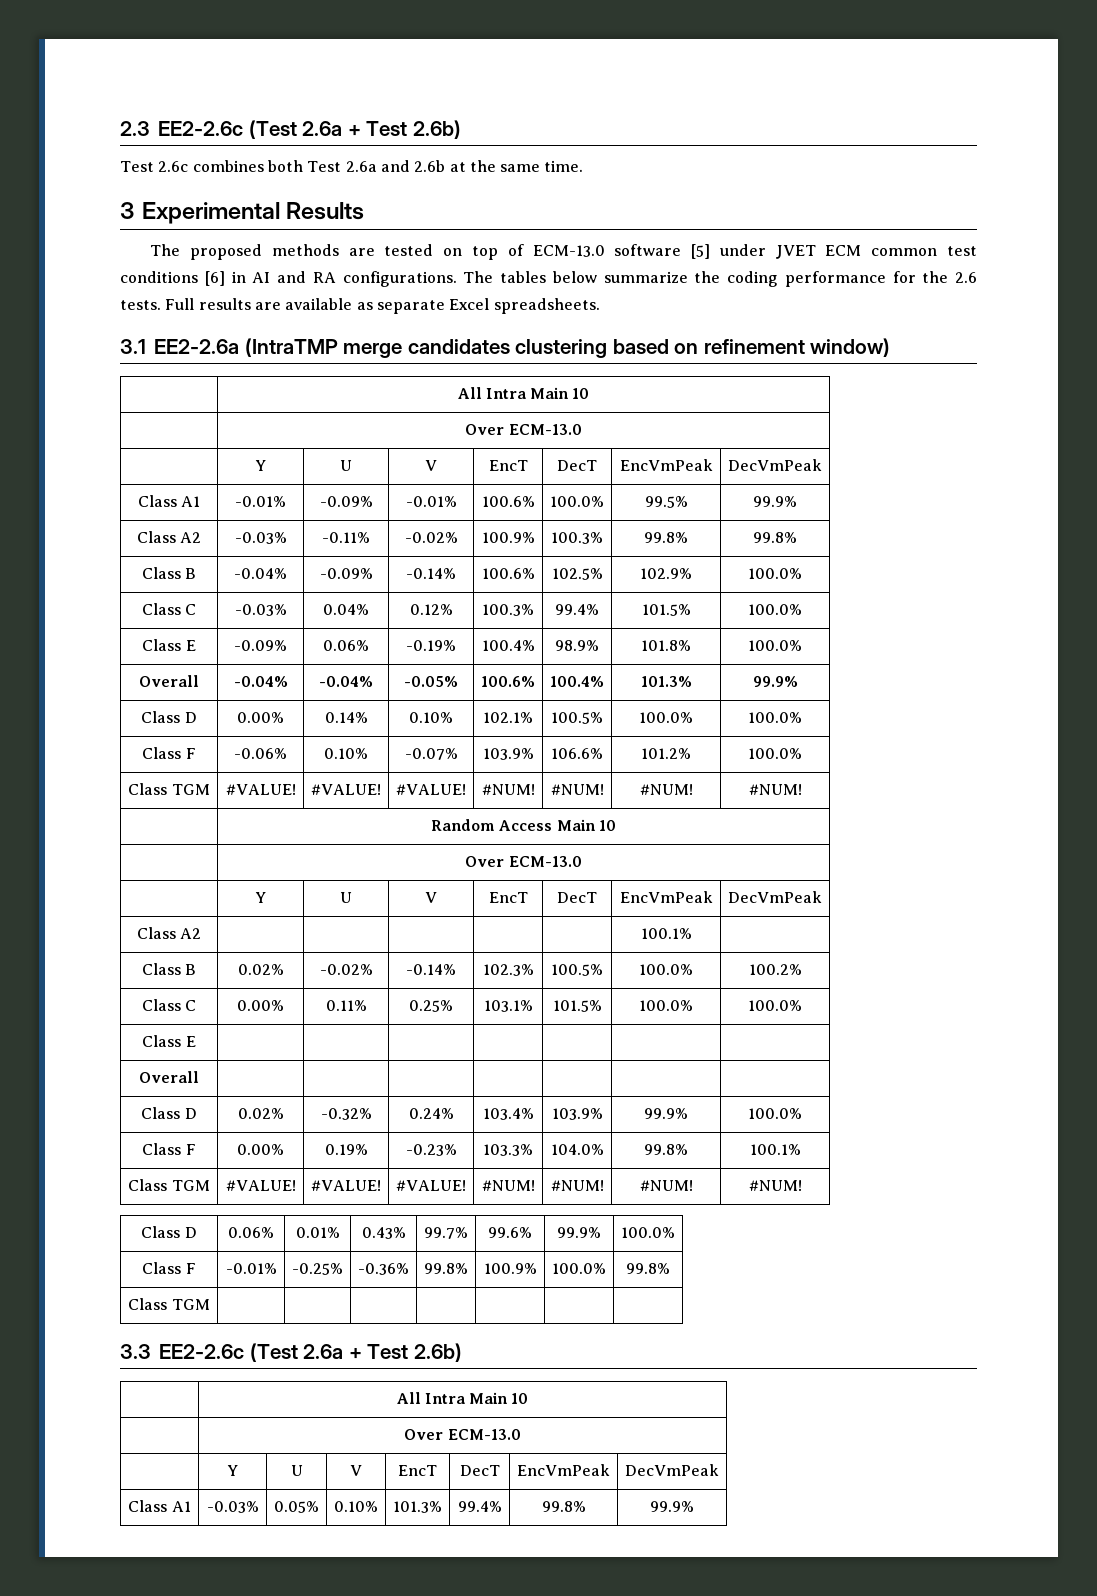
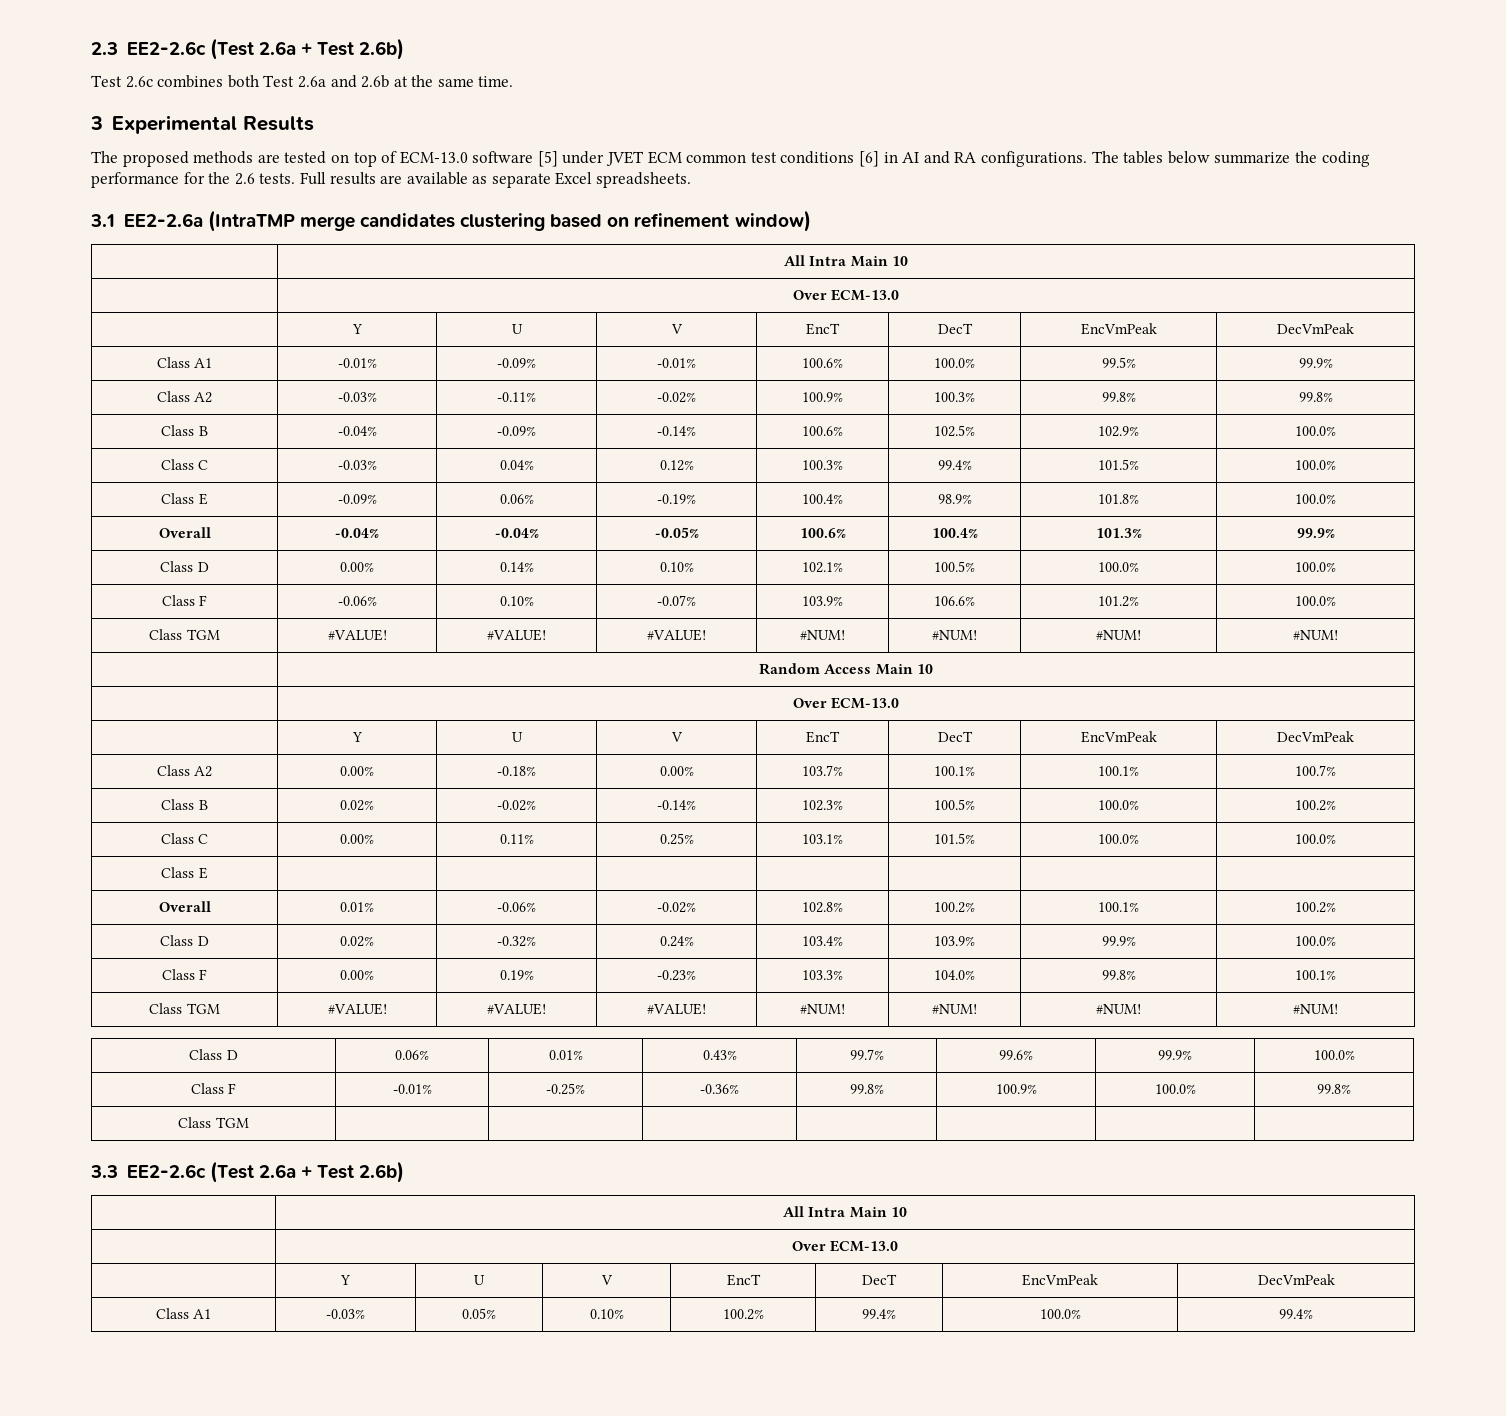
[640,928,692,939] | | | | | 100.1% | -> [340,766,374,776] [497,766,536,776] [659,766,694,776] [802,765,843,776] [934,766,975,776] [1098,766,1139,776] [1295,765,1336,776] 0.00% | -0.18% | 0.00% | 103.7% | 100.1% | 100.1% | 100.7%
(199, 1077) | | | | | | -> [340,902,374,912] [497,902,536,912] [657,902,696,913] [802,902,843,913] [934,902,975,913] [1098,902,1139,912] [1295,902,1336,913] 0.01% | -0.06% | -0.02% | 102.8% | 100.2% | 100.1% | 100.2%
[393,1501,442,1513] [457,1501,502,1512] [541,1501,586,1512] [650,1501,694,1512] 101.3% | 99.4% | 99.8% | 99.9% -> [722,1309,764,1320] [862,1309,896,1319] [1039,1309,1081,1319] [1279,1309,1313,1319] 100.2% | 99.4% | 100.0% | 99.4%

